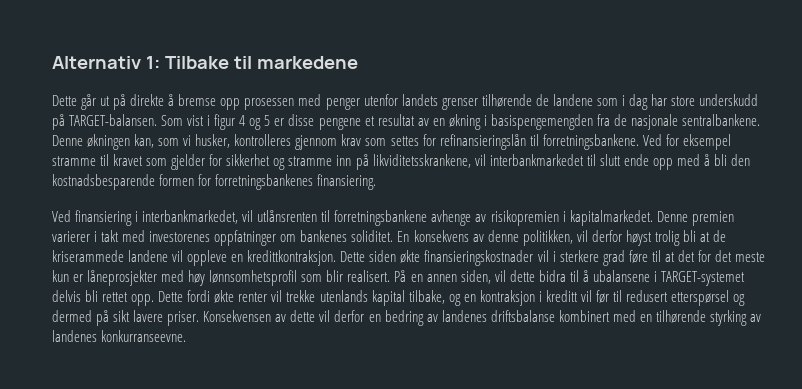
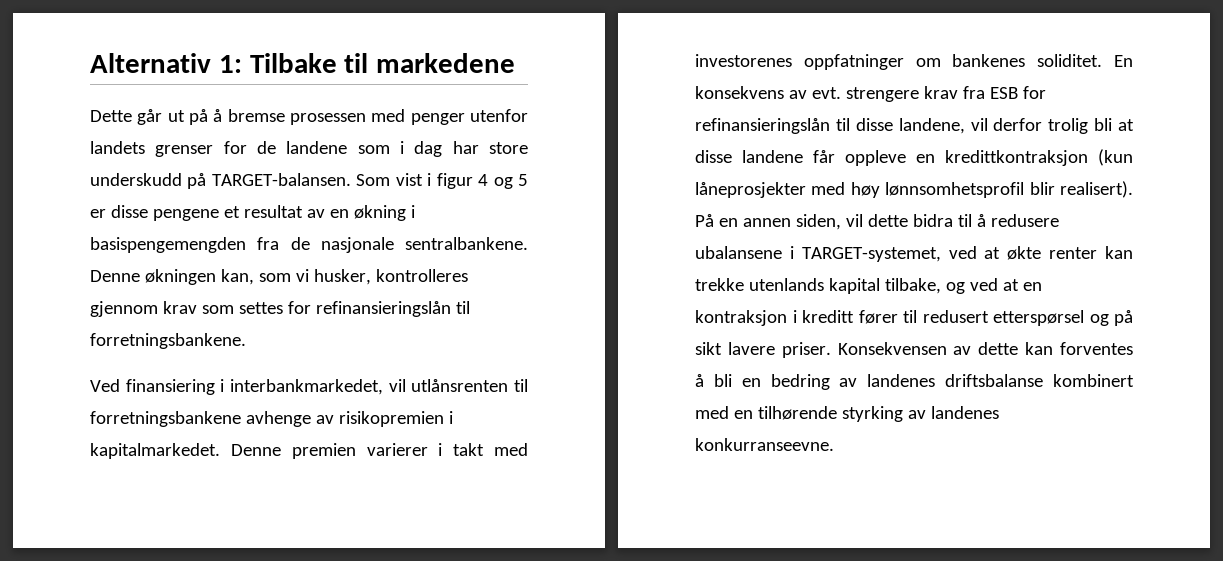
[130,94,165,106] direkte -> (208, 117) none
[220,98,241,110] opp -> (285, 115) none
[481,94,532,107] tilhørende -> [223,141,247,154] for
[642,134,731,150] [52,154,751,170] [52,174,377,190] Ved for eksempel stramme til kravet som gjelder for sikkerhet og stramme inn på likviditetsskrankene, vil interbankmarkedet til slutt ende opp med å bli den kostnadsbesparende formen for forretningsbankenes finansiering. -> (246, 341) none
[487,230,652,246] denne politikken, vil derfor høyst -> [811,86,1046,102] [695,118,1043,134] evt. strengere krav fra ESB for refinansieringslån til disse landene, vil derfor
[712,230,726,242] [52,250,765,266] [52,270,84,282] de kriserammede landene vil oppleve en kredittkontraksjon. Dette siden økte finansieringskostnader vil i sterkere grad føre til at det for det meste kun er -> [695,149,1133,166] disse landene får oppleve en kredittkontraksjon (kun
[301,270,391,282] som blir realisert. -> [1029,181,1133,198] blir realisert).
(589, 276) none -> [990,214,1059,227] redusere
[660,271,745,286] [52,290,211,306] TARGET-systemet delvis bli rettet opp. Dette fordi -> [801,246,1001,262] TARGET-systemet, ved at
[271,290,283,302] vil -> [1105,246,1133,259] kan
(461, 300) none -> [969,278,1019,291] ved at
[580,290,609,303] vil før -> [858,310,898,324] fører
[52,310,92,322] dermed -> (1109, 320) none
[319,310,365,322] vil derfor -> [1025,342,1133,355] [695,374,732,387] kan forventes å bli

